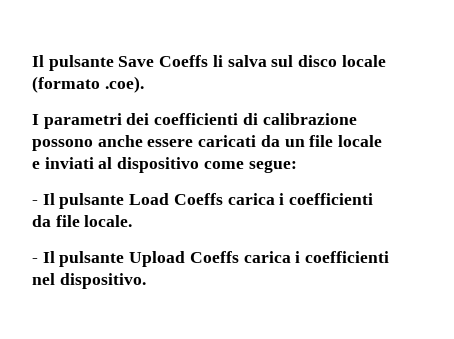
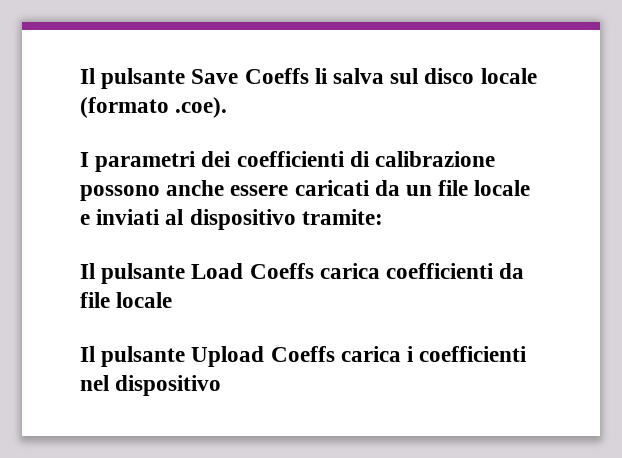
[203,160,297,173] [32,200,38,205] come segue: // - -> [301,209,383,225] tramite: //
[279,193,285,205] i -> (380, 271) none
[84,215,133,227] [32,258,38,263] locale. // - -> [116,292,173,308] locale //
[59,273,146,289] dispositivo. -> [115,375,222,396] dispositivo

